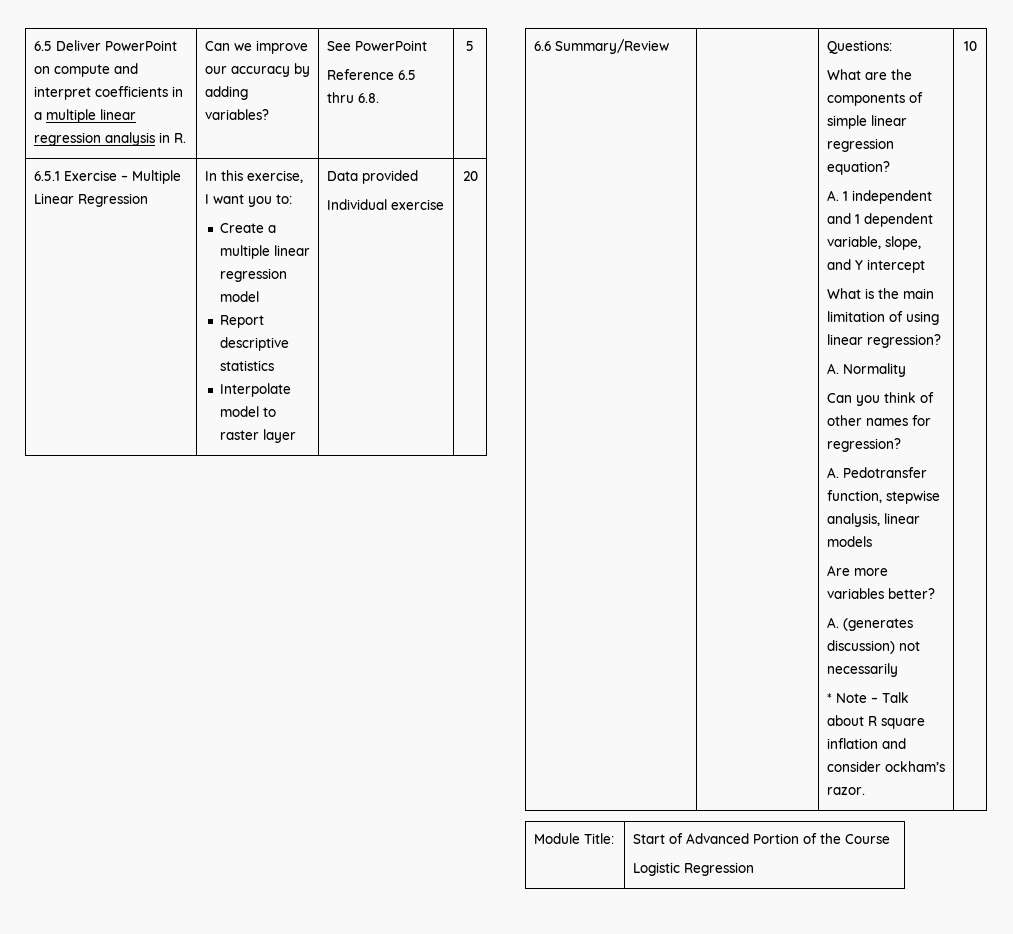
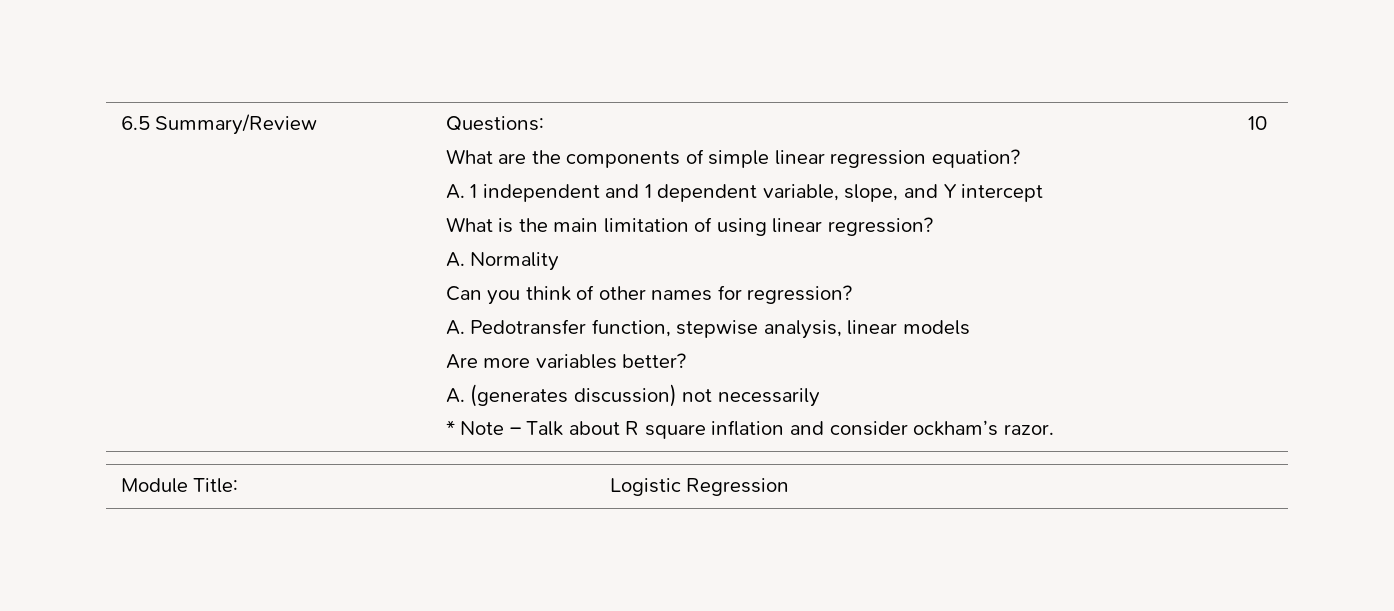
[33,40,177,51] [33,63,138,77] [33,86,183,100] [33,109,136,123] [33,132,186,146] [204,40,308,54] [204,63,310,77] [204,86,248,100] [204,109,269,120] [326,40,427,51] [326,69,416,80] [326,92,379,103] [466,41,474,51] [33,170,181,184] [33,193,148,207] [204,170,303,183] [204,194,292,207] [219,223,276,233] [219,245,310,259] [219,268,287,282] [219,291,259,302] [219,315,264,328] [219,337,289,351] [219,360,274,371] [219,383,291,397] [219,406,276,417] [219,429,296,443] [326,170,418,184] [326,199,444,210] [462,171,478,181] [533,41,551,51] 6.5 Deliver PowerPoint on compute and interpret coefficients in a multiple linear regression analysis in R. | Can we improve our accuracy by adding variables? | See PowerPoint // Reference 6.5 thru 6.8. | 5 // 6.5.1 Exercise – Multiple Linear Regression | In this exercise, I want you to: // Create a multiple linear regression model // Report descriptive statistics // Interpolate model to raster layer | Data provided // Individual exercise | 20 // 6.6 -> [120,116,150,130] 6.5
[632,833,890,844] Start of Advanced Portion of the Course // -> (239, 485) none

